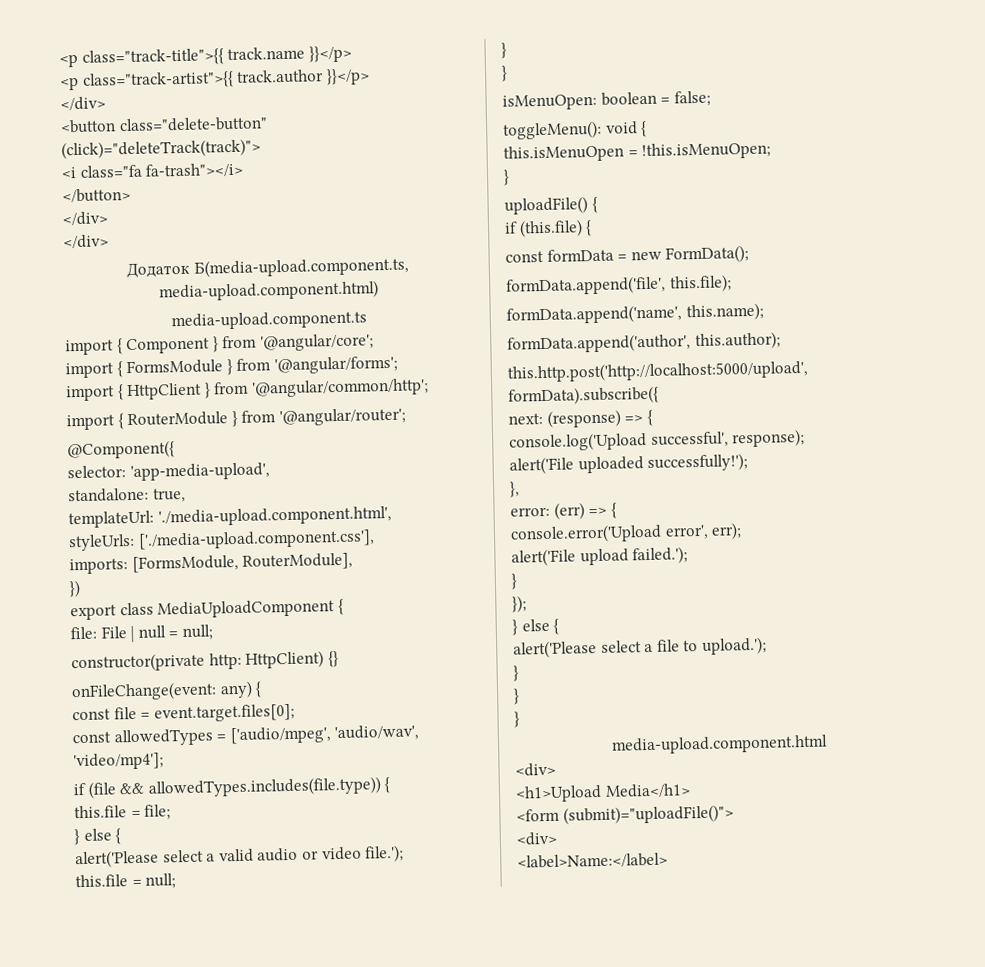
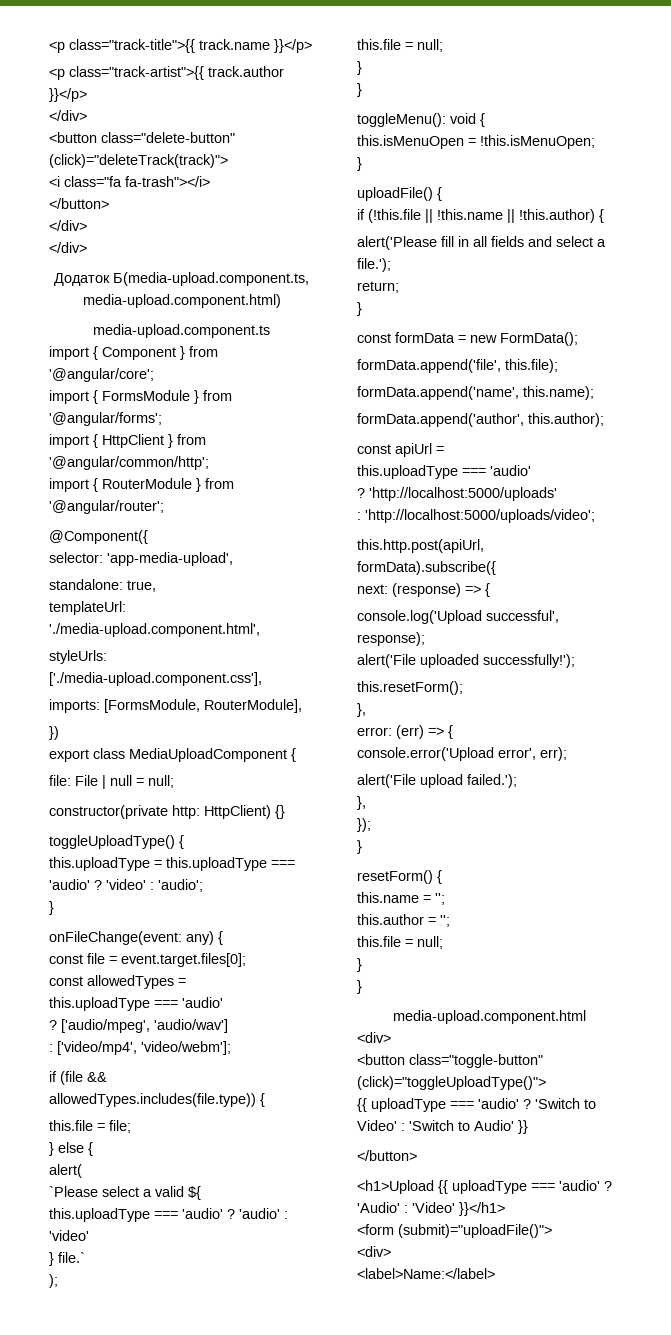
(339, 659) none -> [49,835,184,849] [49,857,295,871] [49,879,203,892] [49,901,54,915] // toggleUploadType() { // this.uploadType = this.uploadType === 'audio' ? 'video' : 'audio'; // }
[229,724,420,745] [73,752,164,771] ['audio/mpeg', 'audio/wav', 'video/mp4']; -> [49,997,223,1011] [49,1019,228,1033] [49,1041,231,1055] // this.uploadType === 'audio' // ? ['audio/mpeg', 'audio/wav'] // : ['video/mp4', 'video/webm'];
[75,849,159,869] alert('Please -> [49,1164,82,1178] [49,1186,98,1197] alert( // `Please
[257,844,405,863] [75,873,177,889] [501,42,507,59] [501,65,508,82] [502,90,711,111] audio or video file.'); // this.file = null; // } // } // isMenuOpen: boolean = false; -> [188,1186,201,1200] [49,1208,288,1222] [49,1230,89,1241] [49,1252,85,1266] [49,1274,58,1288] [357,39,443,52] [357,61,362,75] [357,83,362,97] ${ // this.uploadType === 'audio' ? 'audio' : 'video' // } file.` // ); // this.file = null; // } // }
[518,219,593,238] (this.file) { -> [368,209,604,223] [357,236,606,250] [357,258,391,272] [357,281,399,293] [357,302,362,316] (!this.file || !this.name || !this.author) { // alert('Please fill in all fields and select a file.'); // return; // }
[507,359,808,383] this.http.post('http://localhost:5000/upload', -> [357,443,444,457] [357,465,531,479] [357,487,557,501] [357,509,595,523] [357,539,484,553] const apiUrl = // this.uploadType === 'audio' // ? 'http://localhost:5000/uploads' // : 'http://localhost:5000/uploads/video'; // this.http.post(apiUrl,
(749, 462) none -> [357,681,463,695] // this.resetForm();
[511,573,518,590] } -> [357,796,366,810] },
[521,618,560,635] [513,636,767,659] [513,665,519,682] [513,688,520,705] [514,711,520,728] [611,734,828,755] [515,762,556,777] [515,783,691,803] else { // alert('Please select a file to upload.'); // } // } // } // media-upload.component.html // <div> // <h1>Upload Media</h1> -> [357,870,442,884] [357,892,445,905] [357,914,450,927] [357,936,443,949] [357,958,362,972] [357,980,362,994] [393,1010,586,1024] [357,1032,391,1043] [357,1054,543,1068] [357,1076,546,1090] [357,1098,596,1112] [357,1120,528,1134] [357,1150,417,1161] [357,1180,612,1194] [357,1202,505,1216] // resetForm() { // this.name = ''; // this.author = ''; // this.file = null; // } // } // media-upload.component.html // <div> // <button class="toggle-button" (click)="toggleUploadType()"> // {{ uploadType === 'audio' ? 'Switch to Video' : 'Switch to Audio' }} // </button> // <h1>Upload {{ uploadType === 'audio' ? 'Audio' : 'Video' }}</h1>

